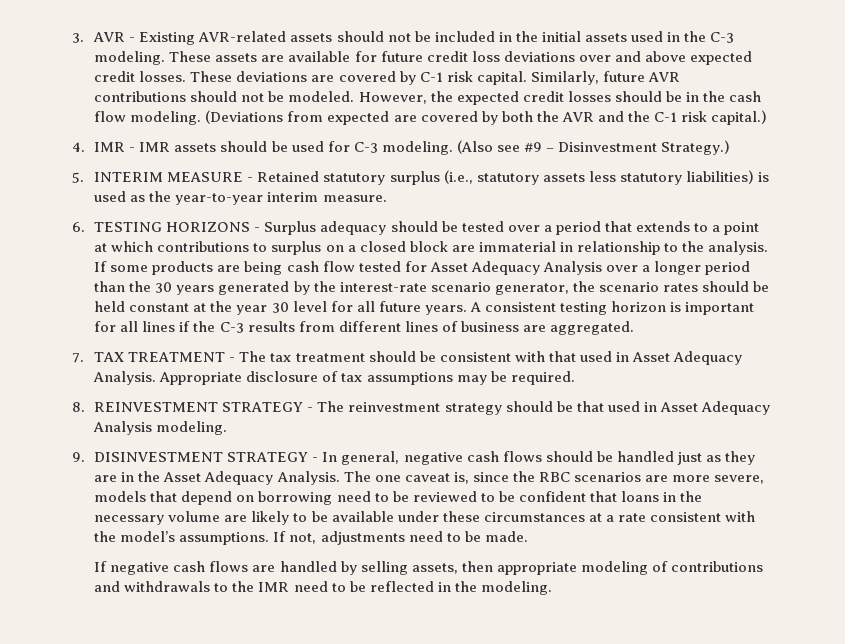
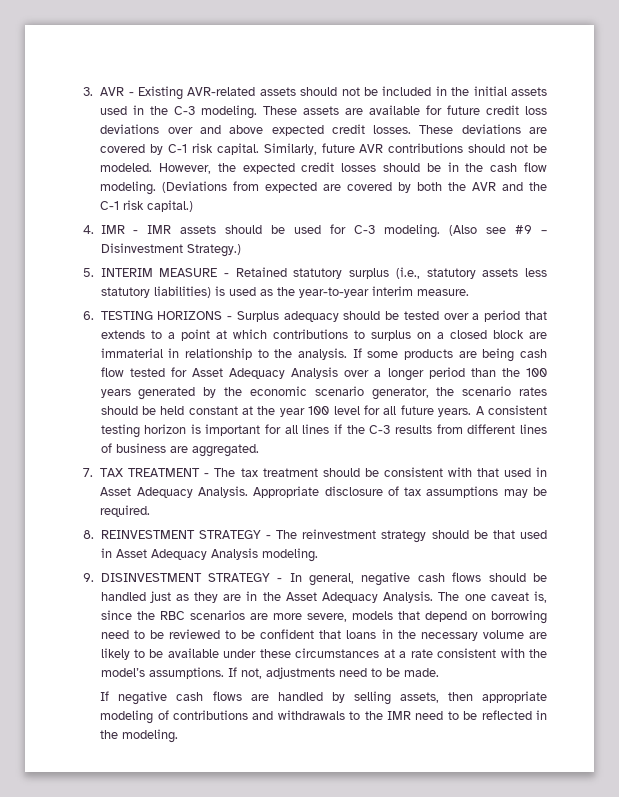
[155,282,173,293] 30 -> [526,368,547,377] 100
[339,282,427,292] interest-rate -> [249,386,307,396] economic
[271,302,289,313] 30 -> [308,406,330,415] 100

